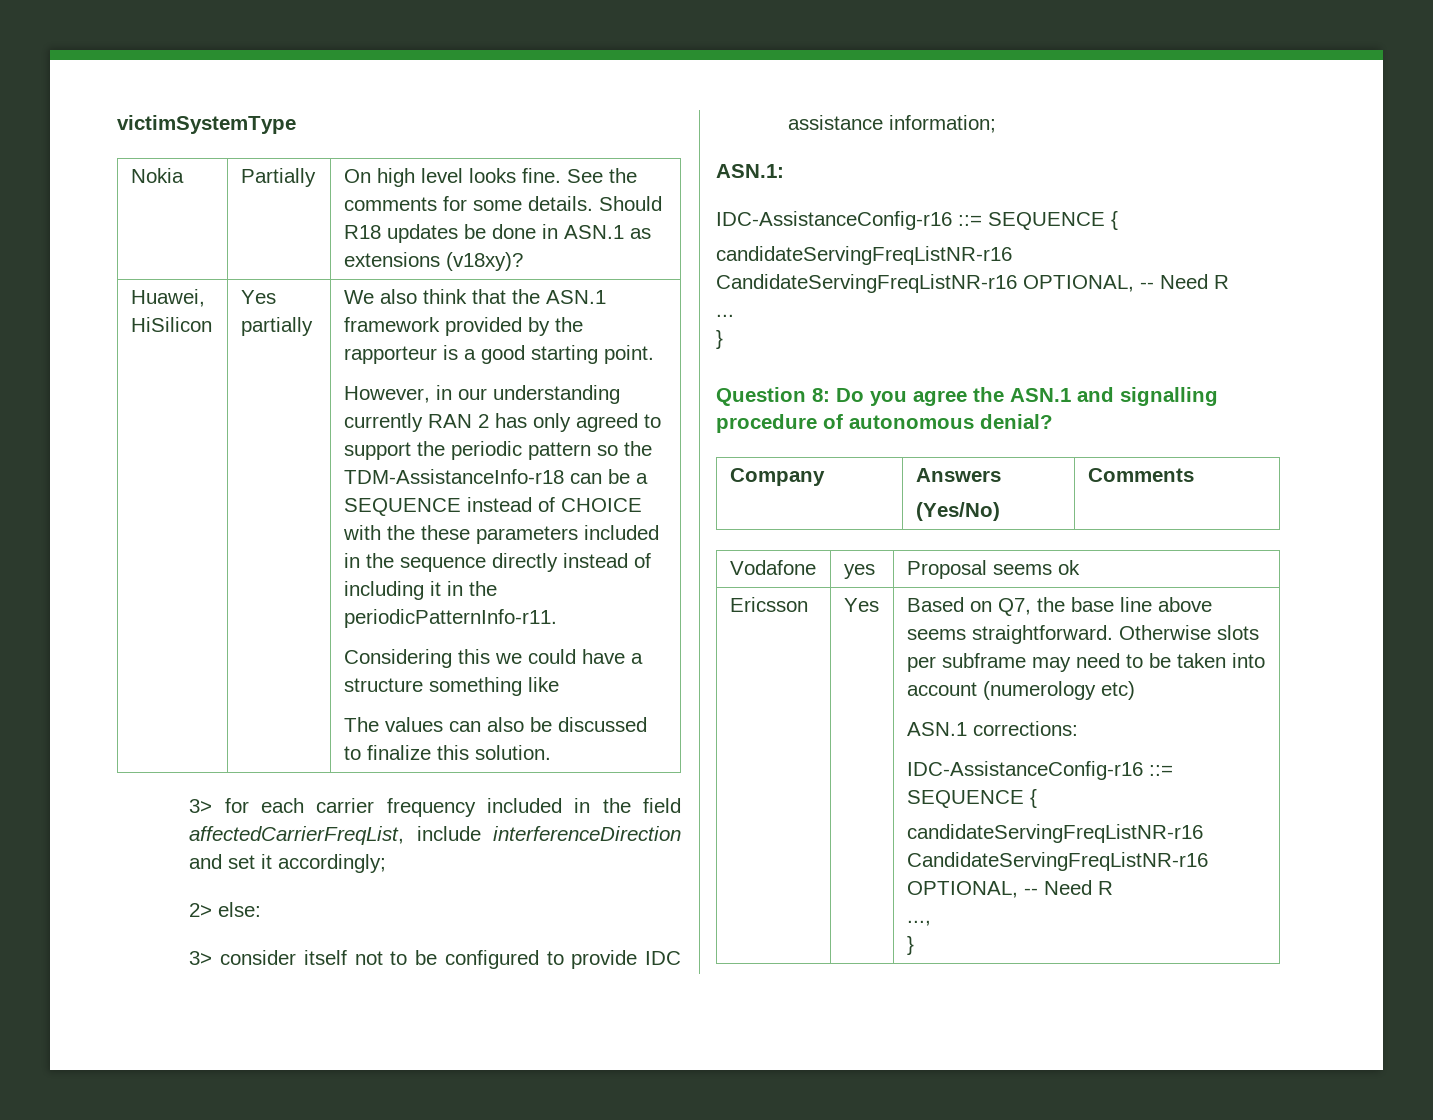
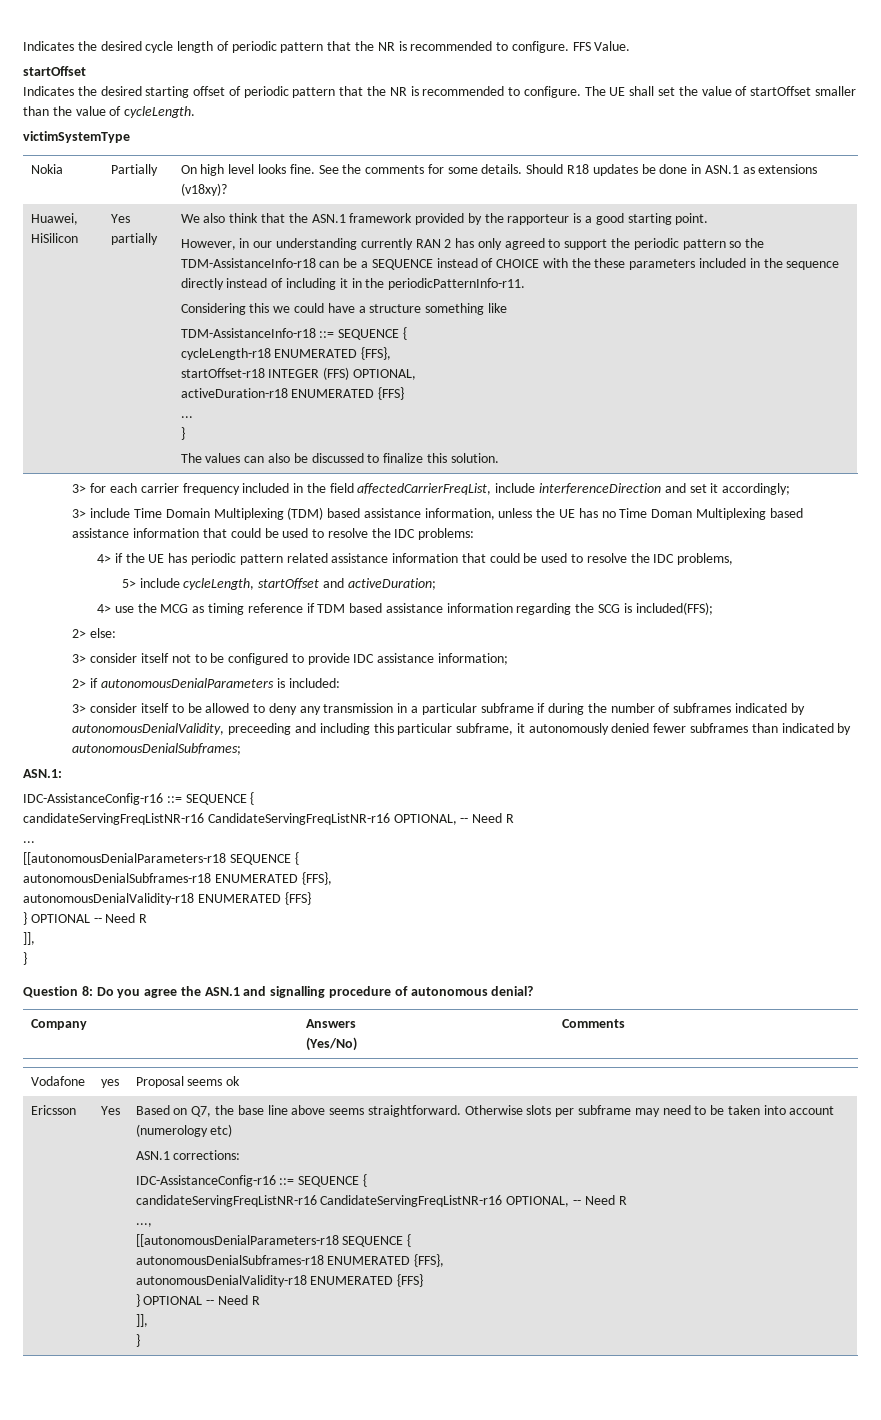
(117, 124) none -> [23,41,631,53] [23,66,86,76] [23,86,856,98] [23,106,196,118] Indicates the desired cycle length of periodic pattern that the NR is recommended to configure. FFS Value. // startOffset // Indicates the desired starting offset of periodic pattern that the NR is recommended to configure. The UE shall set the value of startOffset smaller than the value of cycleLength. //
(559, 684) none -> [180,327,407,340] [180,347,392,360] [180,367,416,380] [180,387,405,400] [180,416,193,418] [180,427,185,440] // TDM-AssistanceInfo-r18 ::= SEQUENCE { // cycleLength-r18 ENUMERATED {FFS}, // startOffset-r18 INTEGER (FFS) OPTIONAL, // activeDuration-r18 ENUMERATED {FFS} // ... // }
(387, 863) none -> [72,507,803,520] [72,528,475,540] [97,553,734,565] [121,578,436,590] [97,602,713,615] // 3> include Time Domain Multiplexing (TDM) based assistance information, unless the UE has no Time Doman Multiplexing based assistance information that could be used to resolve the IDC problems: // 4> if the UE has periodic pattern related assistance information that could be used to resolve the IDC problems, // 5> include cycleLength, startOffset and activeDuration; // 4> use the MCG as timing reference if TDM based assistance information regarding the SCG is included(FFS);
(997, 124) none -> [72,678,340,688] [72,703,805,715] [72,723,852,735] [72,743,242,755] // 2> if autonomousDenialParameters is included: // 3> consider itself to be allowed to deny any transmission in a particular subframe if during the number of subframes indicated by autonomousDenialValidity, preceeding and including this particular subframe, it autonomously denied fewer subframes than indicated by autonomousDenialSubframes;
(734, 315) none -> [23,852,299,865] [23,872,332,885] [23,892,311,905] [23,912,148,925] [23,932,35,945] // [[autonomousDenialParameters-r18 SEQUENCE { // autonomousDenialSubframes-r18 ENUMERATED {FFS}, // autonomousDenialValidity-r18 ENUMERATED {FFS} // } OPTIONAL -- Need R // ]],
(931, 923) none -> [135,1234,412,1247] [135,1254,445,1267] [135,1274,424,1287] [135,1294,260,1307] [135,1314,148,1327] // [[autonomousDenialParameters-r18 SEQUENCE { // autonomousDenialSubframes-r18 ENUMERATED {FFS}, // autonomousDenialValidity-r18 ENUMERATED {FFS} // } OPTIONAL -- Need R // ]],

